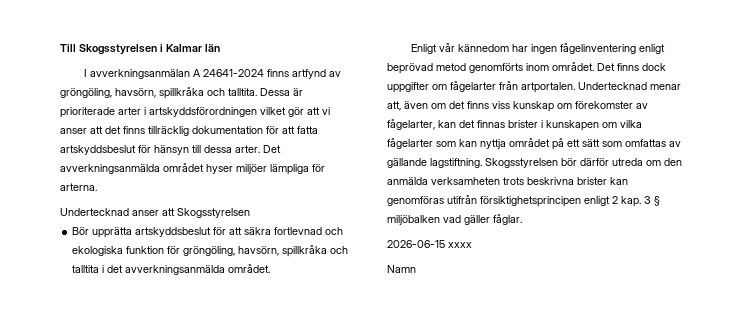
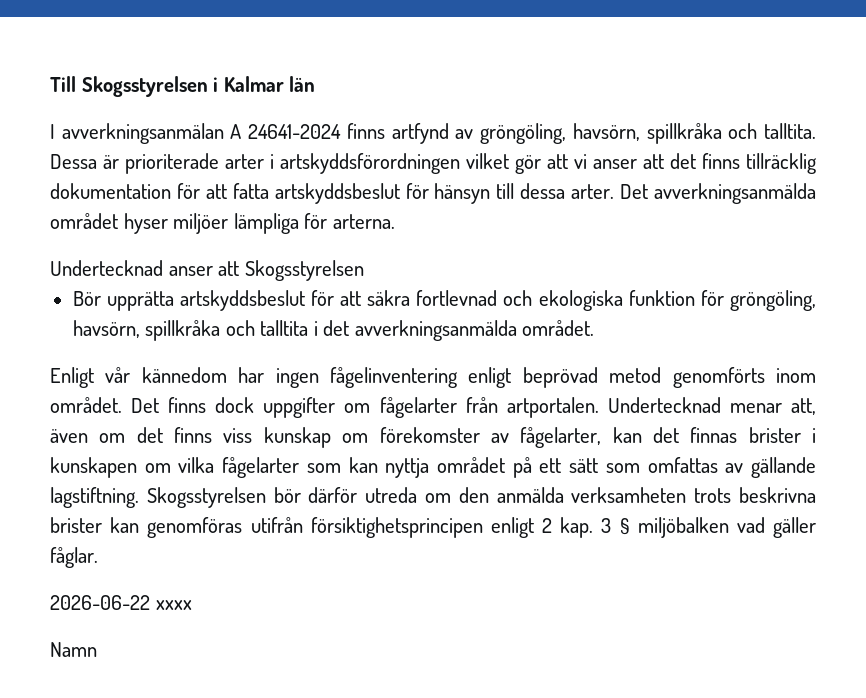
[387,240,445,248] 2026-06-15 -> [50,595,150,610] 2026-06-22

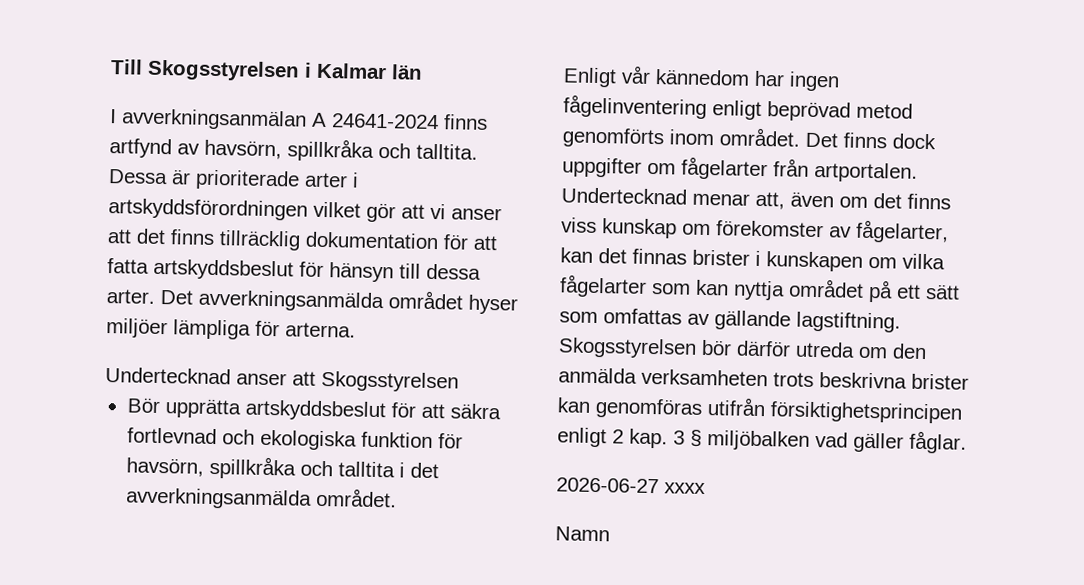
[480,123,567,144] gröngöling, -> (200, 149) none
[729,290,816,311] gröngöling, -> (463, 441) none
[50,595,150,610] 2026-06-22 -> [556,477,659,494] 2026-06-27

